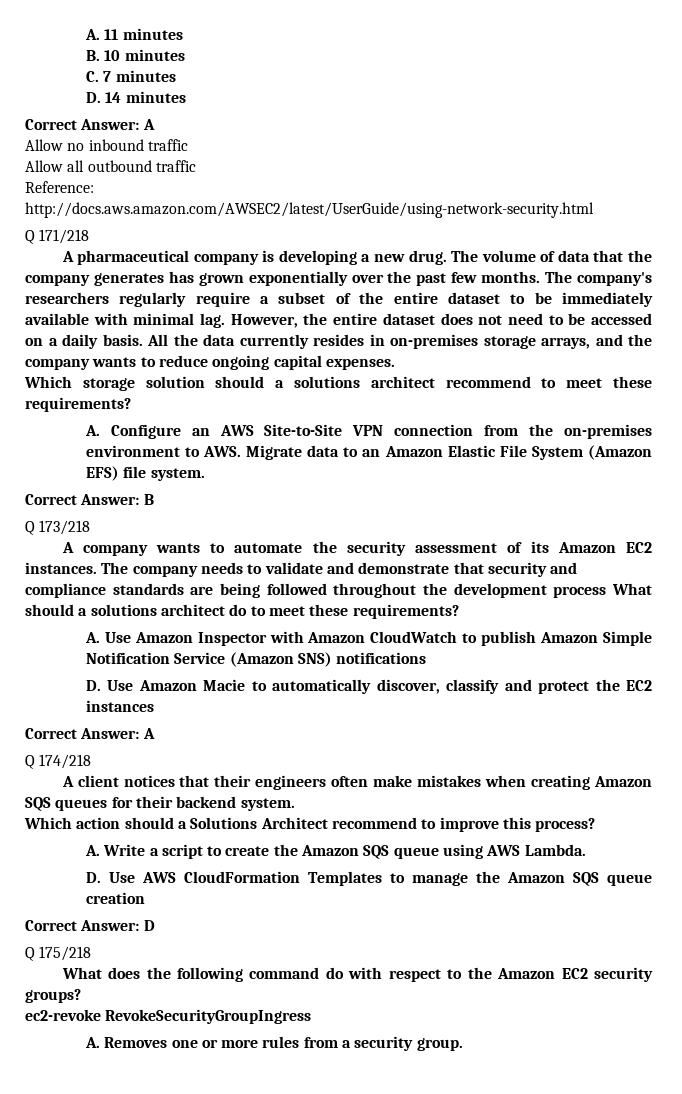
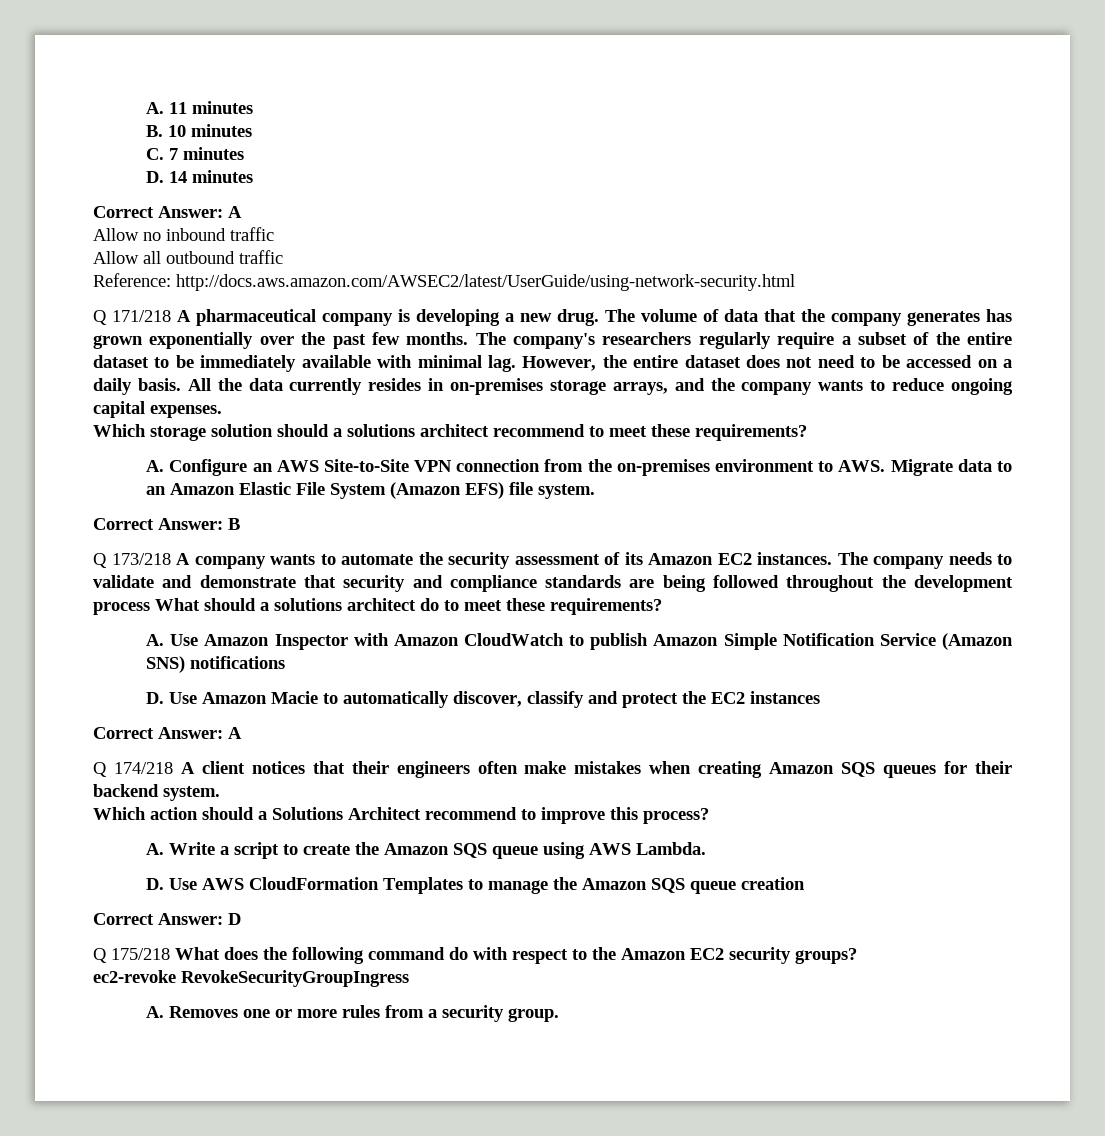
(90, 236) // -> (171, 316) none
(91, 527) // -> (171, 559) none
(92, 761) // -> (173, 768) none
(92, 953) // -> (170, 954) none

